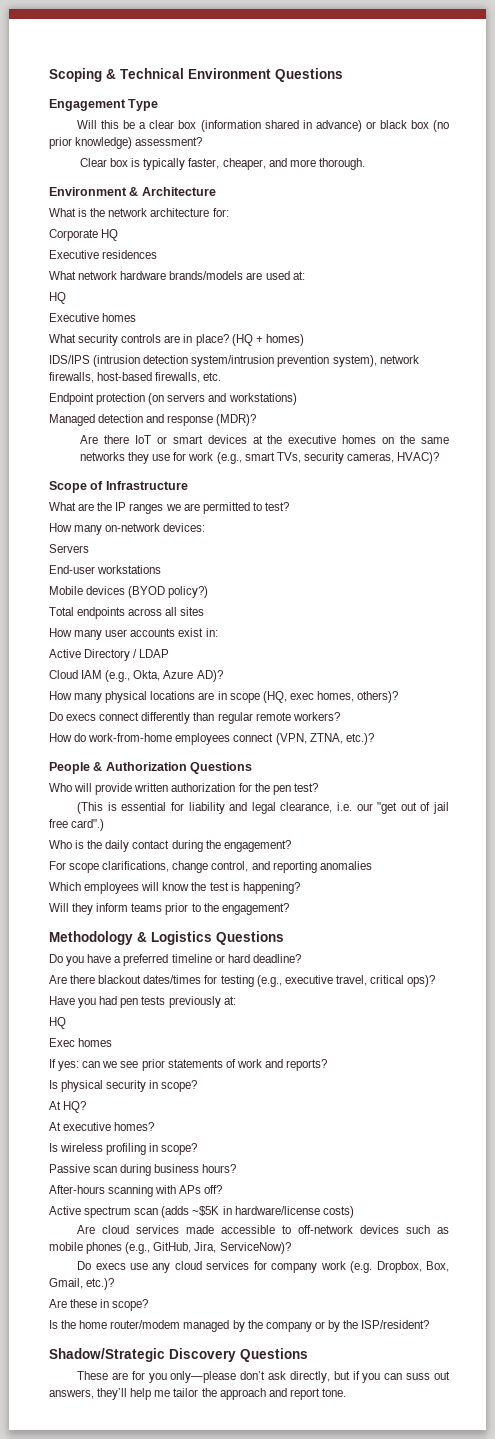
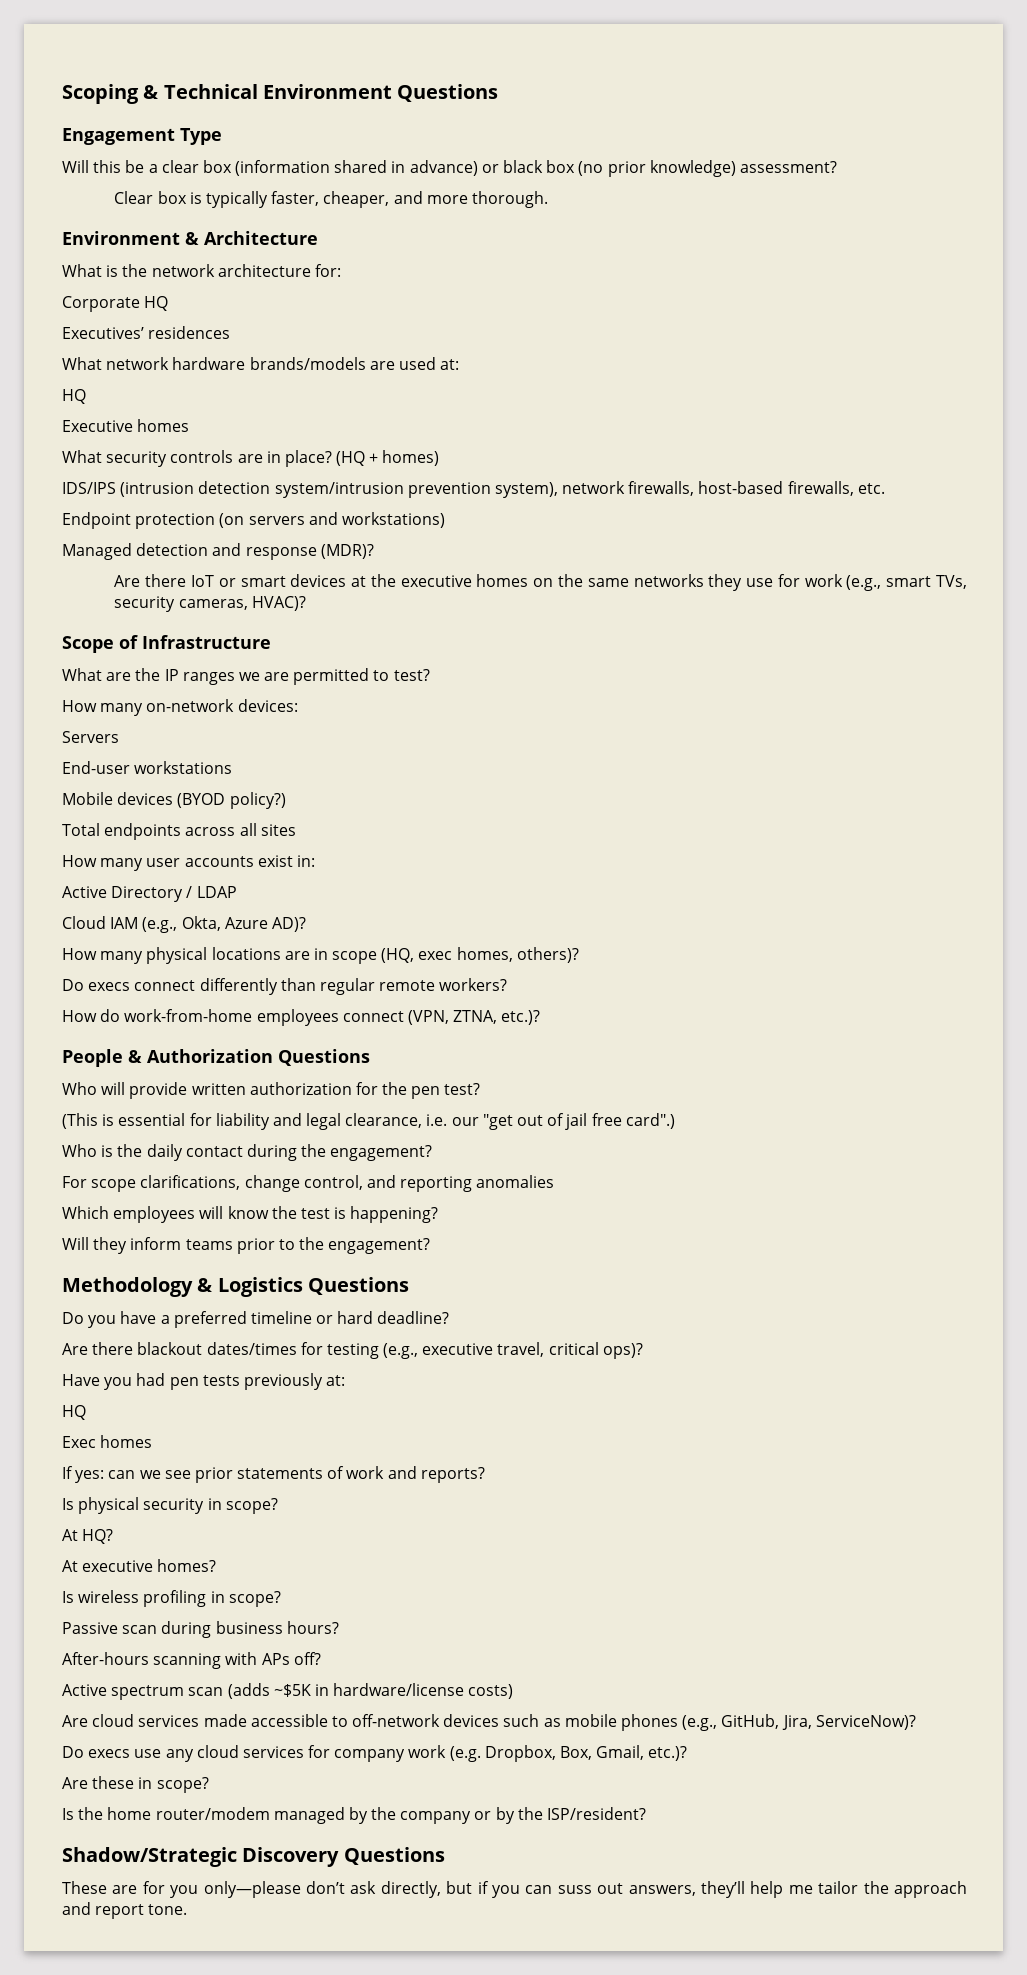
[49,250,99,259] Executive -> [62,327,144,339] Executives’

